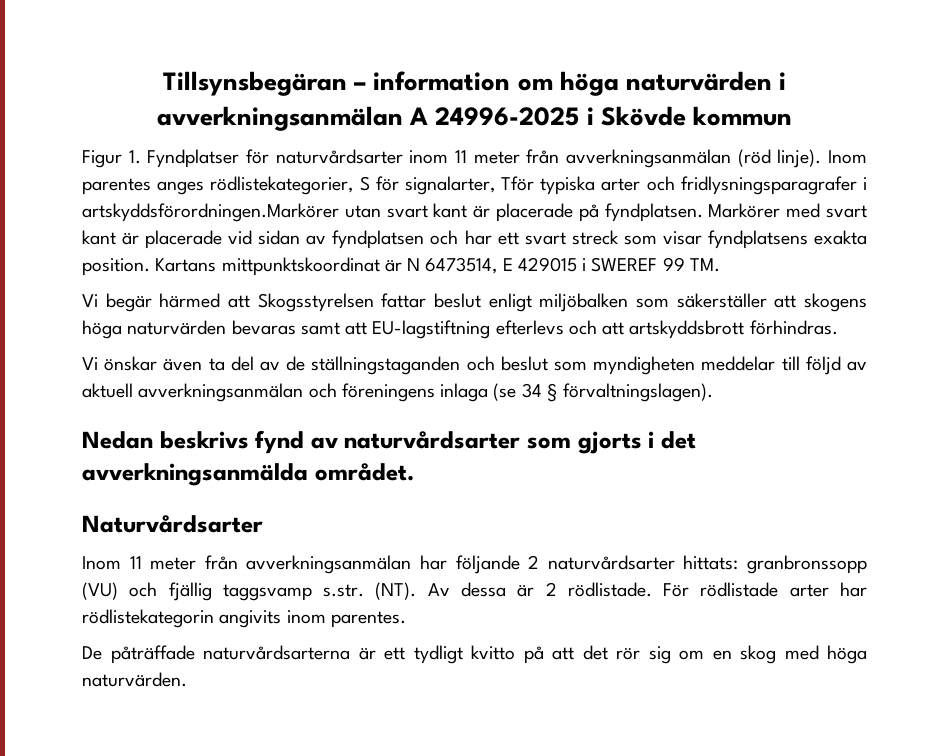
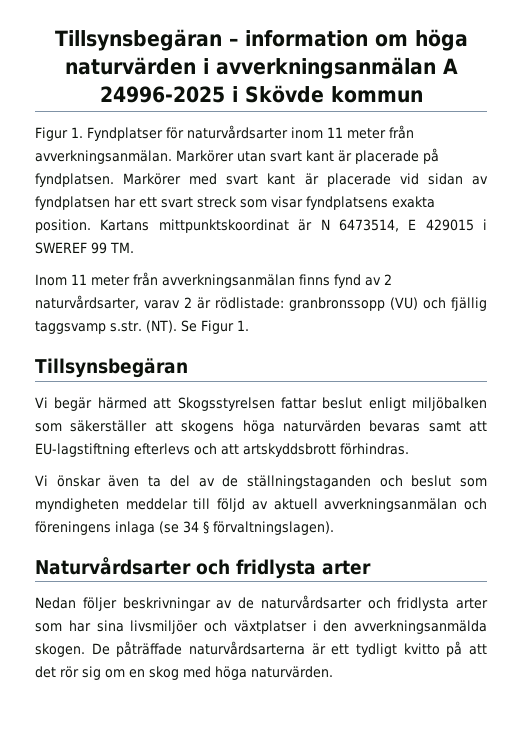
[566,149,867,168] [82,176,867,195] [82,203,339,222] avverkningsanmälan (röd linje). Inom parentes anges rödlistekategorier, S för signalarter, Tför typiska arter och fridlysningsparagrafer i artskyddsförordningen.Markörer -> [35,150,234,164] avverkningsanmälan. Markörer
[430,230,459,245] och -> (110, 203) none
(720, 265) none -> [35,272,392,288] [35,295,487,311] [35,320,249,334] [35,358,188,378] // Inom 11 meter från avverkningsanmälan finns fynd av 2 naturvårdsarter, varav 2 är rödlistade: granbronssopp (VU) och fjällig taggsvamp s.str. (NT). Se Figur 1. // Tillsynsbegäran
[82,430,696,454] [82,463,414,486] [82,515,263,533] [82,555,868,574] [82,582,868,601] [82,609,406,628] Nedan beskrivs fynd av naturvårdsarter som gjorts i det avverkningsanmälda området. // Naturvårdsarter // Inom 11 meter från avverkningsanmälan har följande 2 naturvårdsarter hittats: granbronssopp (VU) och fjällig taggsvamp s.str. (NT). Av dessa är 2 rödlistade. För rödlistade arter har rödlistekategorin angivits inom parentes. // -> [35,557,371,579] [35,595,488,611] [35,620,487,634] [35,643,85,657] Naturvårdsarter och fridlysta arter // Nedan följer beskrivningar av de naturvårdsarter och fridlysta arter som har sina livsmiljöer och växtplatser i den avverkningsanmälda skogen.

